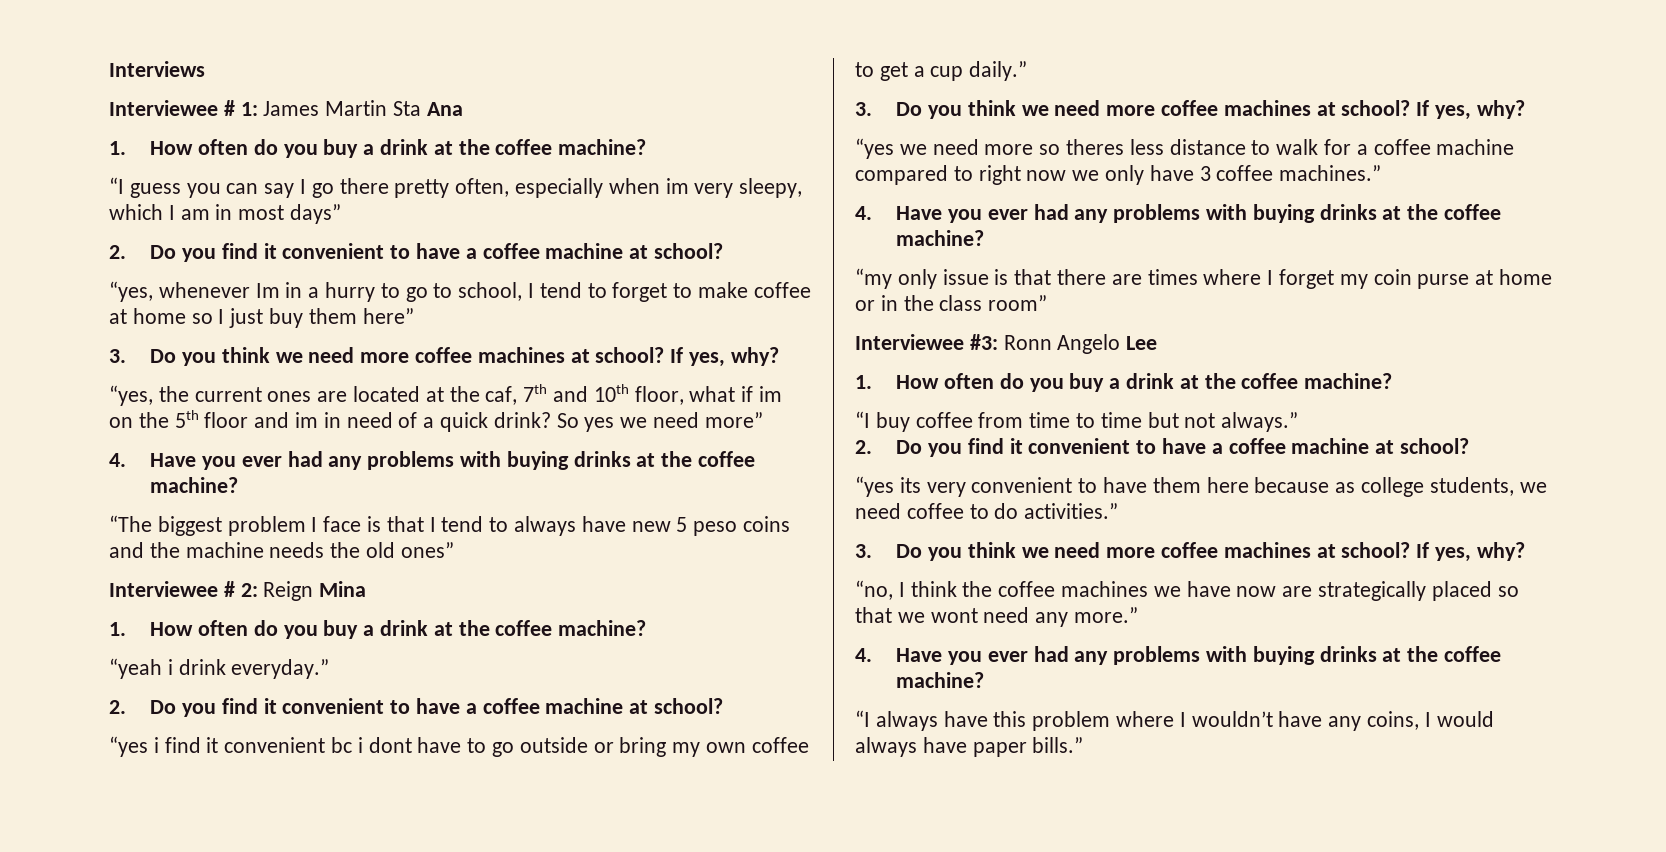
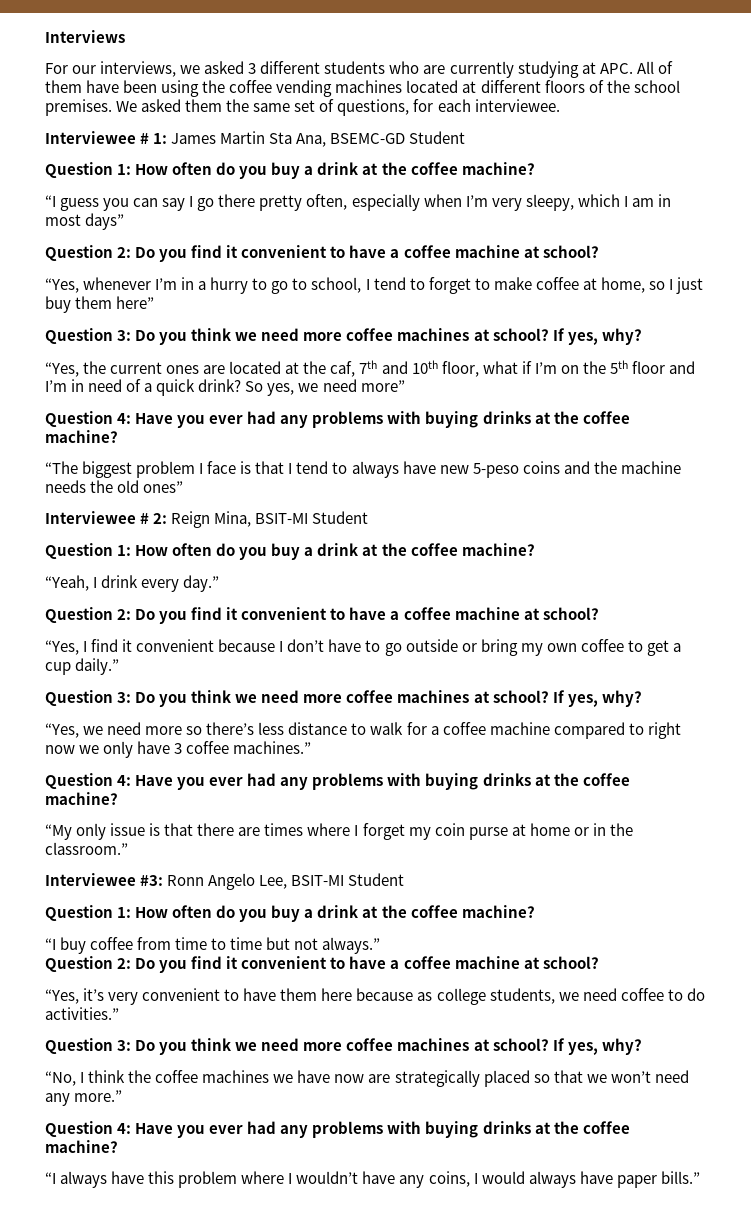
(205, 69) none -> [45,61,673,78] [45,80,680,97] [45,99,560,116] // For our interviews, we asked 3 different students who are currently studying at APC. All of them have been using the coffee vending machines located at different floors of the school premises. We asked them the same set of questions, for each interviewee.
[426,102,463,116] [109,141,126,155] Ana // 1. -> [296,131,466,147] [45,162,132,178] Ana, BSEMC-GD Student // Question 1:
[665,178,689,194] im -> [465,195,488,207] I’m
[109,245,126,259] 2. -> [45,245,132,261] Question 2:
[109,281,280,302] “yes, whenever Im -> [45,277,178,293] “Yes, whenever I’m
[132,308,186,324] home -> [600,277,645,293] home,
[109,349,126,363] 3. -> [45,328,132,344] Question 3:
[109,385,153,406] “yes, -> [45,362,79,377] “Yes,
[759,386,783,402] im -> [534,362,557,374] I’m
[295,412,319,428] im -> [45,380,67,392] I’m
[584,417,615,432] yes -> [267,383,295,396] yes,
[109,453,126,467] 4. -> [45,411,132,427] Question 4:
[676,517,738,536] 5 peso -> [472,463,519,478] 5-peso
[319,581,367,597] [109,622,126,636] Mina // 1. -> [214,511,369,527] [45,543,132,559] Mina, BSIT-MI Student // Question 1:
[109,658,330,679] [109,700,126,714] “yeah i drink everyday.” // 2. -> [45,575,220,592] [45,607,132,623] “Yeah, I drink every day.” // Question 2:
[109,736,412,757] “yes i find it convenient bc i dont -> [45,639,325,655] “Yes, I find it convenient because I don’t
[855,102,872,116] 3. -> [45,690,132,706] Question 3:
[855,138,894,159] “yes -> [45,723,79,738] “Yes,
[1066,139,1125,155] theres -> [206,722,255,735] there’s
[855,206,872,220] 4. -> [45,773,132,789] Question 4:
[855,268,892,289] “my -> [45,824,72,840] “My
[939,295,1048,311] class room” -> [45,842,128,855] classroom.”
[1126,336,1158,350] [855,375,872,389] Lee // 1. -> [259,873,405,889] [45,905,132,921] Lee, BSIT-MI Student // Question 1:
[855,440,872,454] 2. -> [45,956,132,972] Question 2:
[855,476,921,497] “yes its -> [45,988,105,1004] “Yes, it’s
[855,544,872,558] 3. -> [45,1038,132,1054] Question 3:
[855,580,893,600] “no, -> [45,1071,76,1086] “No,
[930,608,978,623] wont -> [610,1071,651,1083] won’t
[855,648,872,662] 4. -> [45,1121,132,1137] Question 4:

